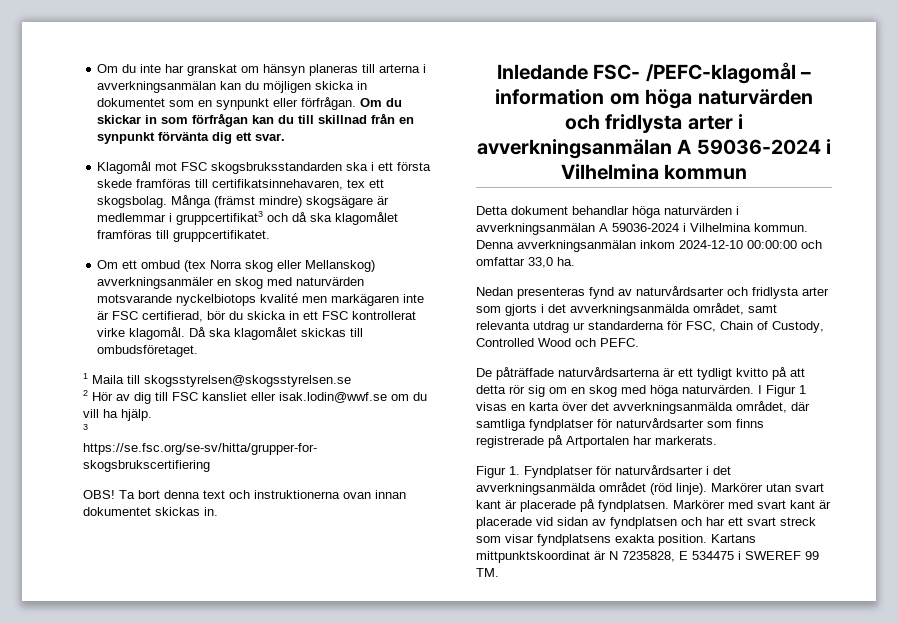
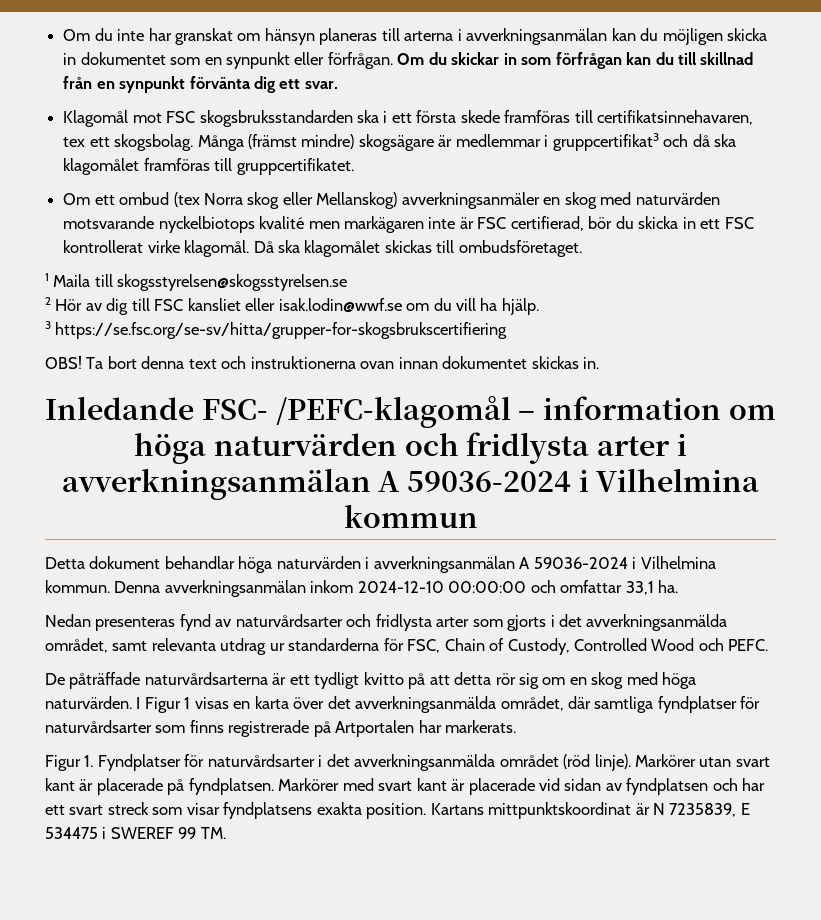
[528,257,553,268] 33,0 -> [625,581,654,595] 33,1
[622,551,675,562] 7235828, -> [669,803,737,817] 7235839,

